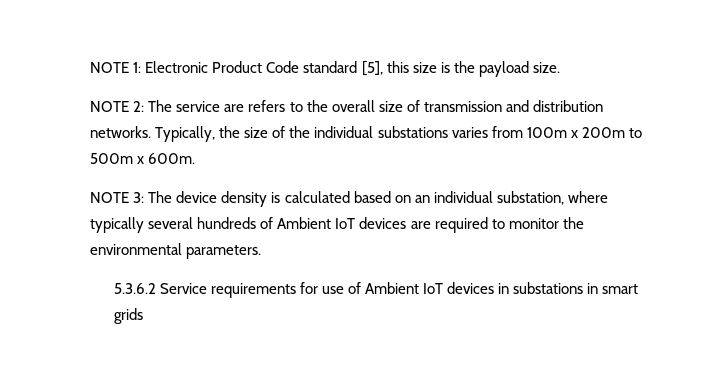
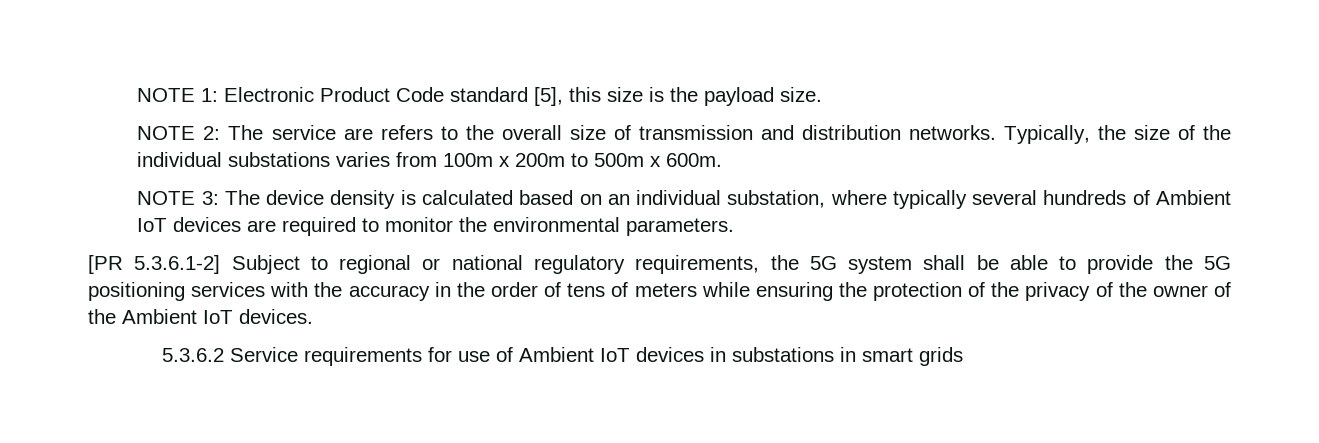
(262, 252) none -> [88,255,1232,274] [88,282,1232,301] [88,309,313,324] // [PR 5.3.6.1-2] Subject to regional or national regulatory requirements, the 5G system shall be able to provide the 5G positioning services with the accuracy in the order of tens of meters while ensuring the protection of the privacy of the owner of the Ambient IoT devices.

